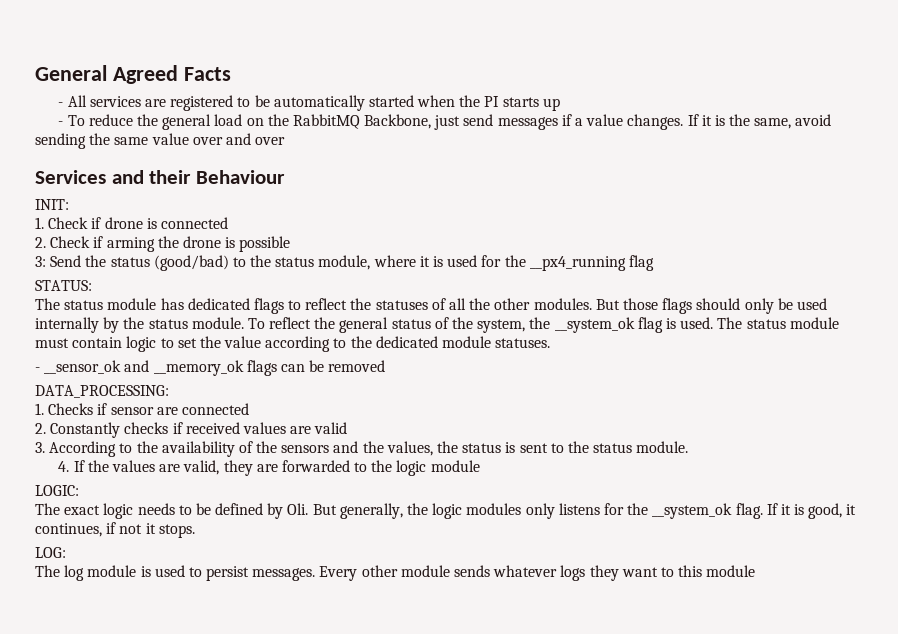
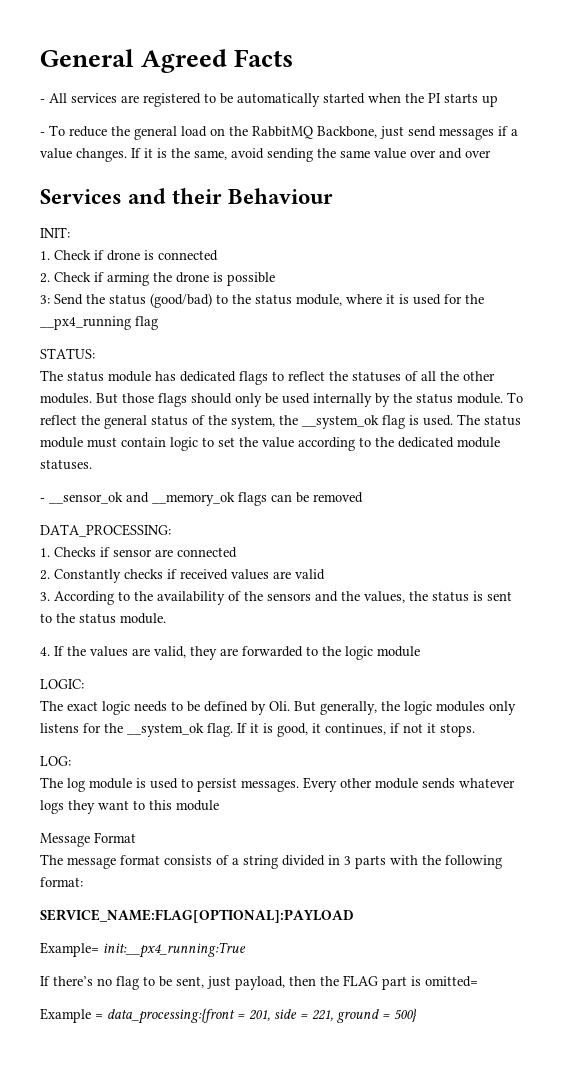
(756, 571) none -> [40,832,136,847] [40,854,502,869] [40,877,83,887] [40,909,354,923] [40,942,246,958] [40,975,478,990] [40,1008,417,1024] // Message Format // The message format consists of a string divided in 3 parts with the following format: // SERVICE_NAME:FLAG[OPTIONAL]:PAYLOAD // Example= init:__px4_running:True // If there’s no flag to be sent, just payload, then the FLAG part is omitted= // Example = data_processing:{front = 201, side = 221, ground = 500}

